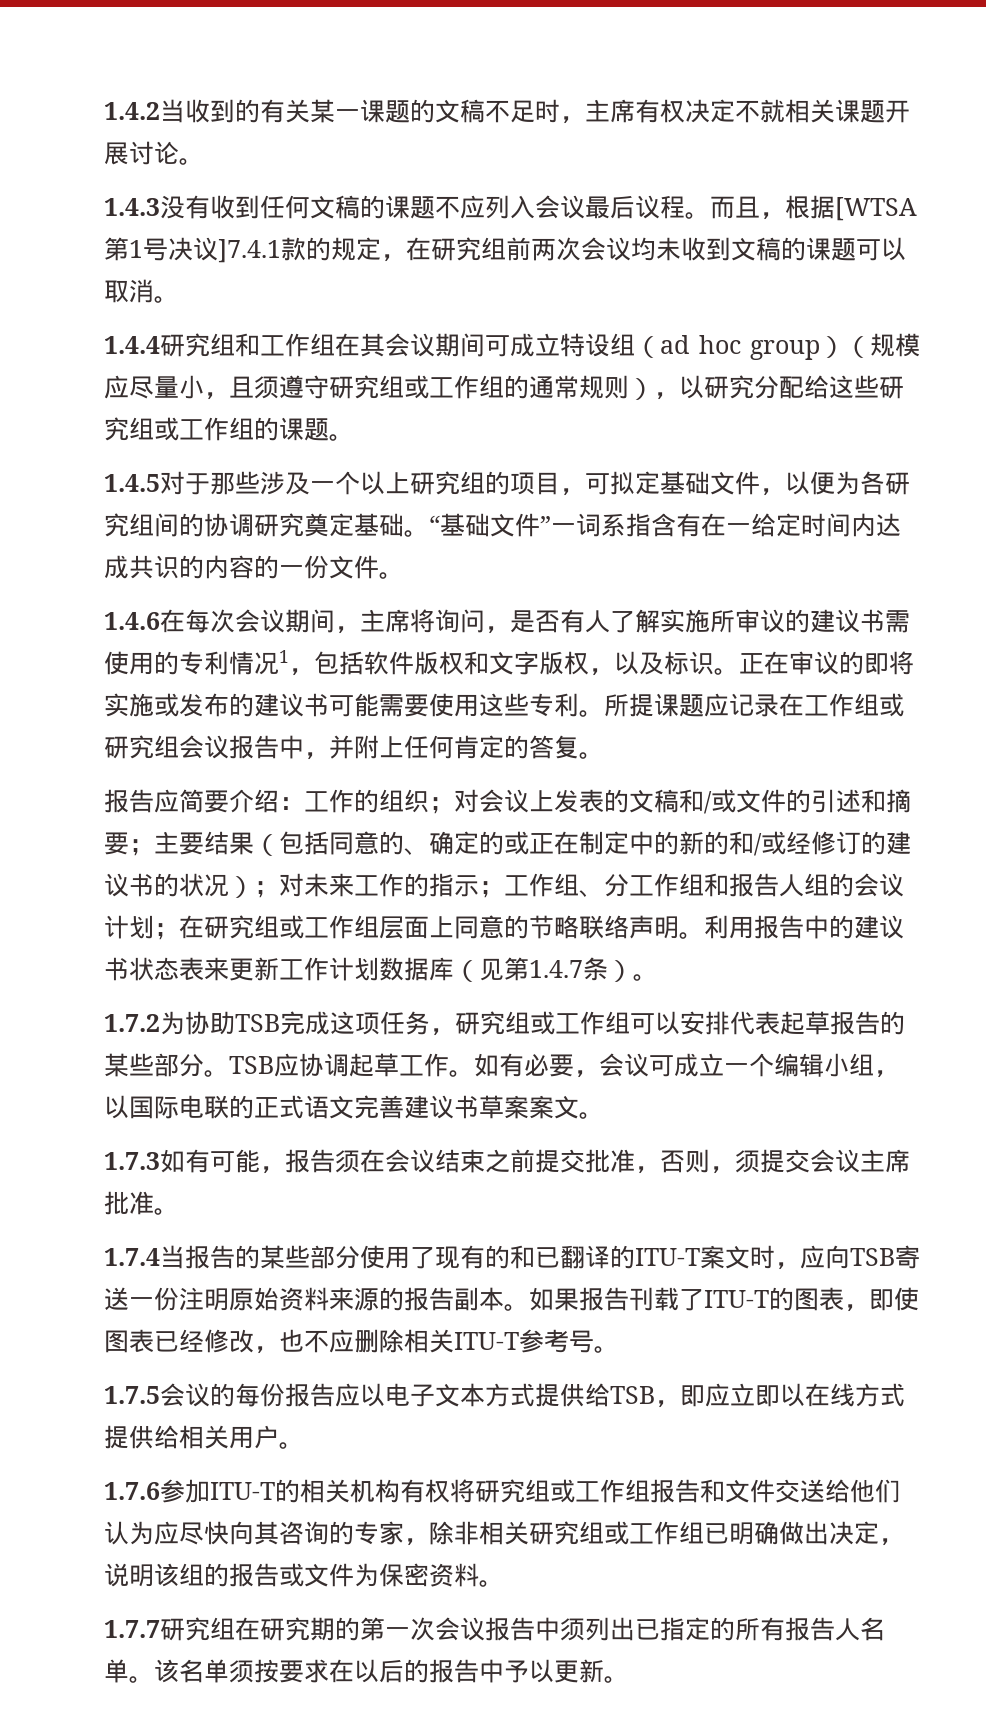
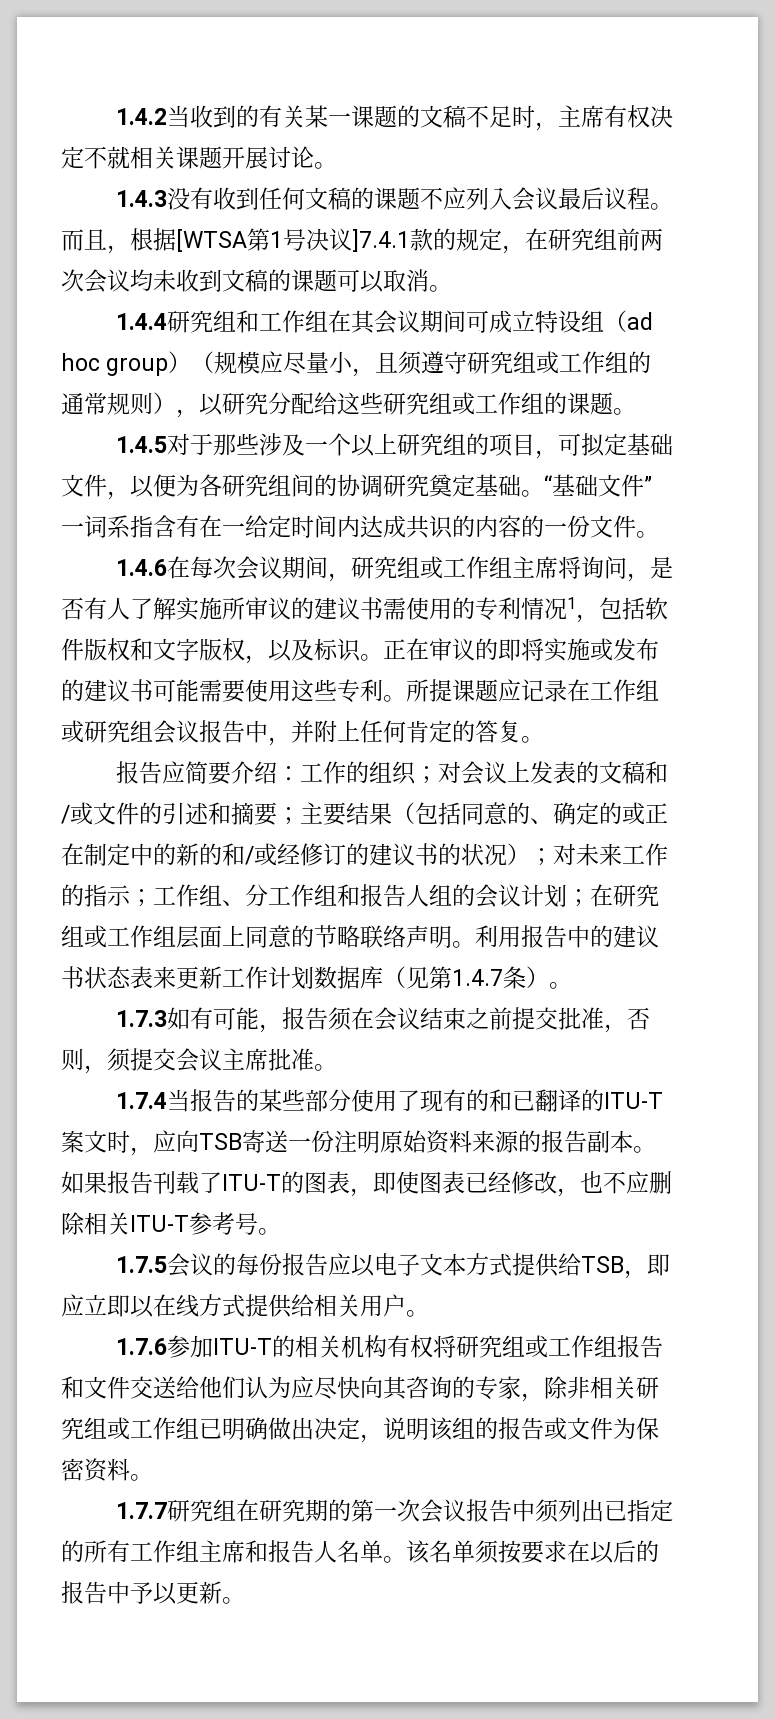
(360, 630) none -> [350,556,512,579] 研究组或工作组
[104,1011,905,1036] [104,1053,899,1078] [104,1095,604,1119] // 1.7.2为协助TSB完成这项任务，研究组或工作组可以安排代表起草报告的某些部分。TSB应协调起草工作。如有必要，会议可成立一个编辑小组，以国际电联的正式语文完善建议书草案案文。 -> (572, 985) none
(785, 1629) none -> [130,1540,268,1563] 工作组主席和

